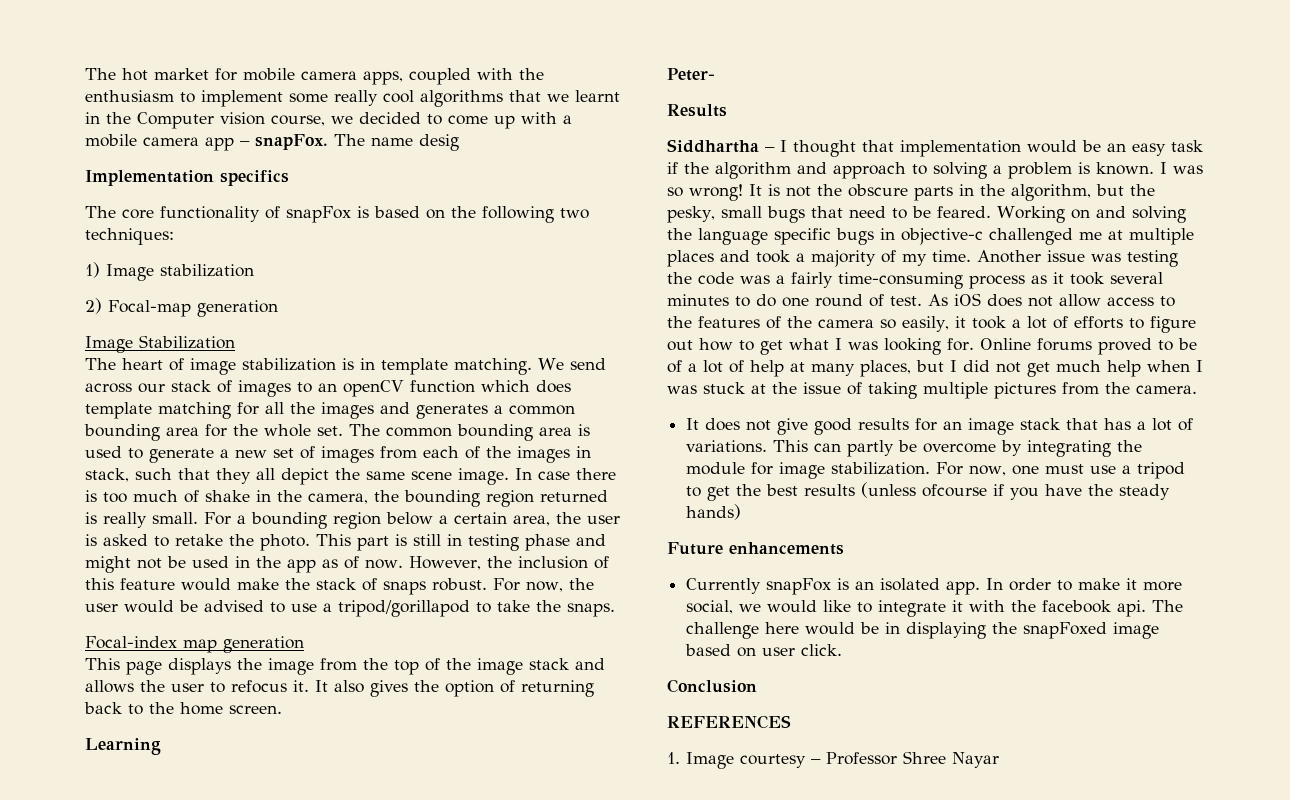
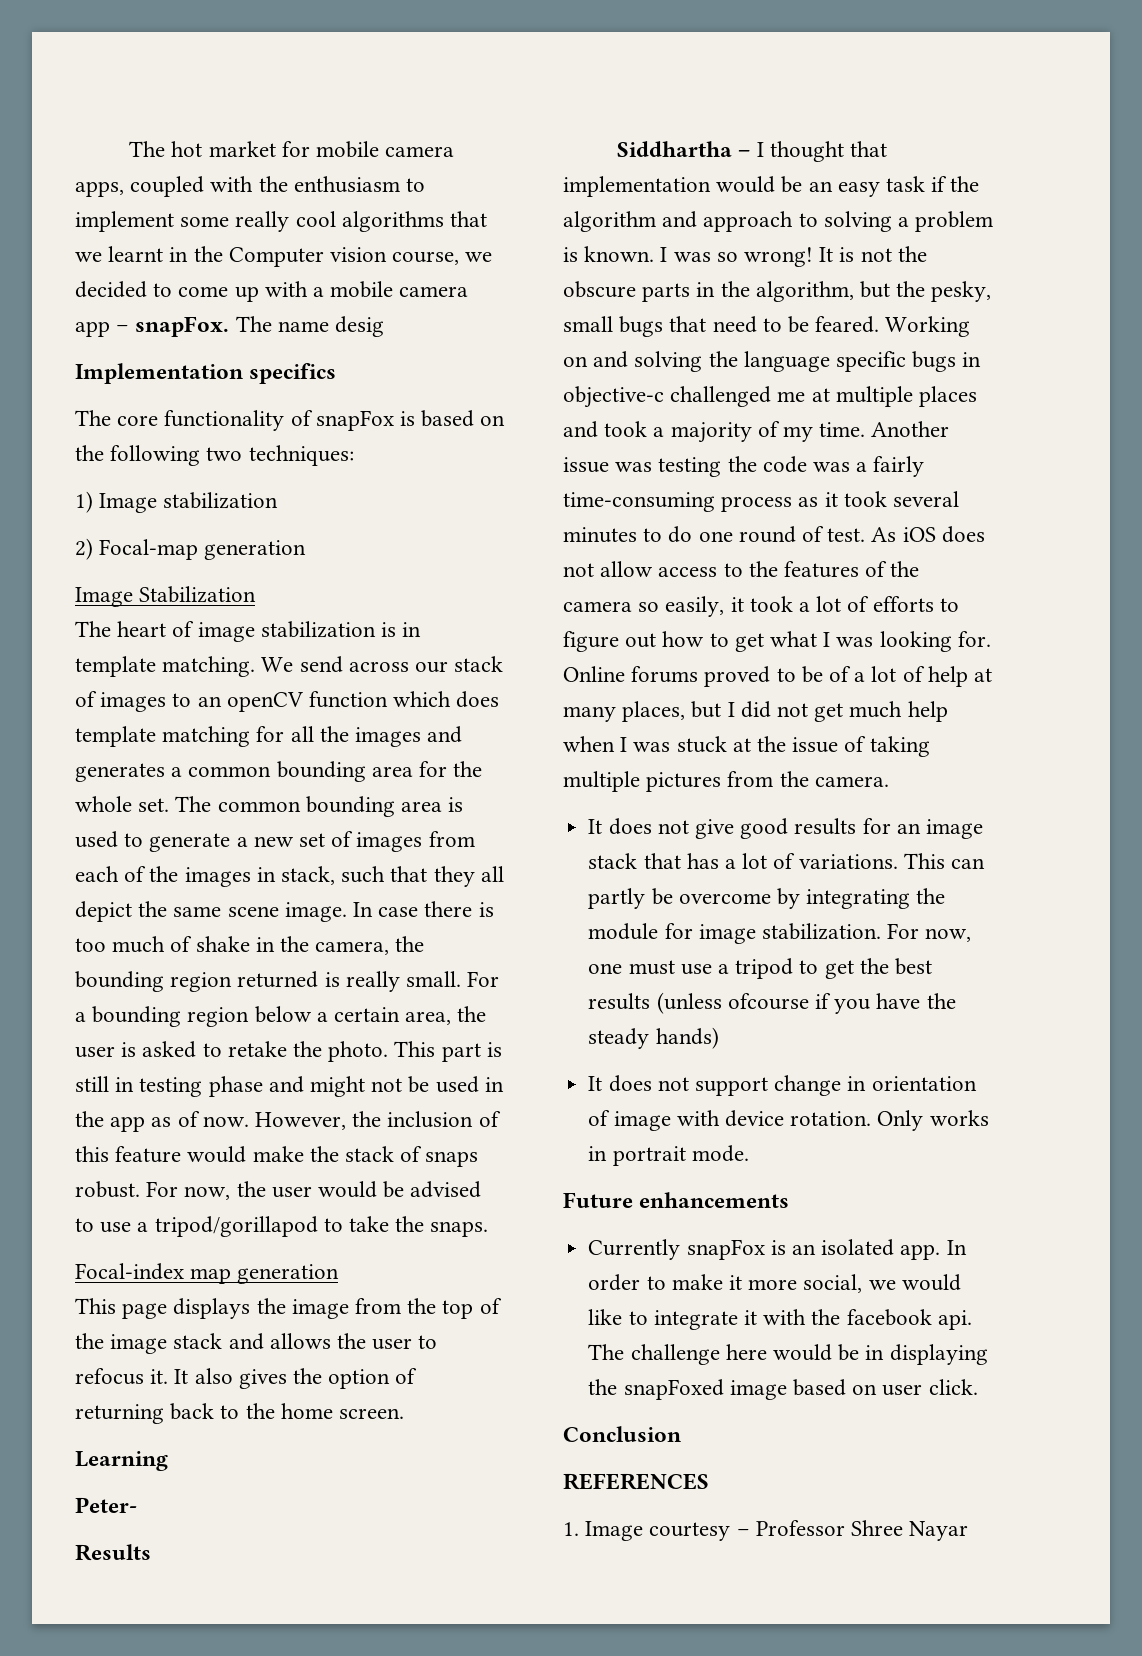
(742, 512) none -> [588,1075,977,1096] [588,1110,989,1131] [588,1145,749,1166] // It does not support change in orientation of image with device rotation. Only works in portrait mode.

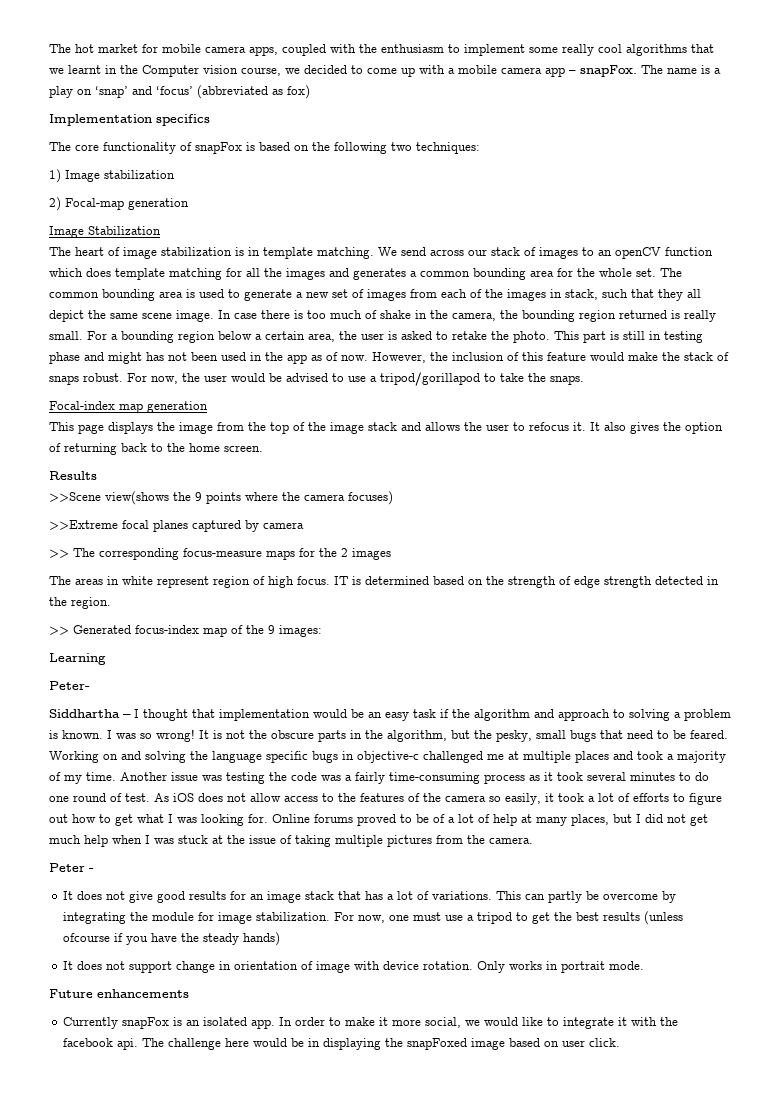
[335,316,385,337] desig -> [701,65,721,74] [49,85,310,99] is a play on ‘snap’ and ‘focus’ (abbreviated as fox)
[371,1076,430,1093] not be -> [146,352,218,361] has not been
(405, 1413) none -> [49,471,97,480] [49,491,393,505] [49,520,304,532] [49,548,391,560] [49,576,719,588] [49,597,111,609] [49,625,322,637] // Results // >>Scene view(shows the 9 points where the camera focuses) // >>Extreme focal planes captured by camera // >> The corresponding focus-measure maps for the 2 images // The areas in white represent region of high focus. IT is determined based on the strength of edge strength detected in the region. // >> Generated focus-index map of the 9 images:
[75,1544,151,1561] // Results -> (90, 685) none
(889, 781) none -> [49,863,94,872] // Peter -
[563,1426,681,1442] [563,1473,709,1490] [563,1520,969,1541] // Conclusion // REFERENCES // 1. Image courtesy – Professor Shree Nayar -> (621, 1042) none

